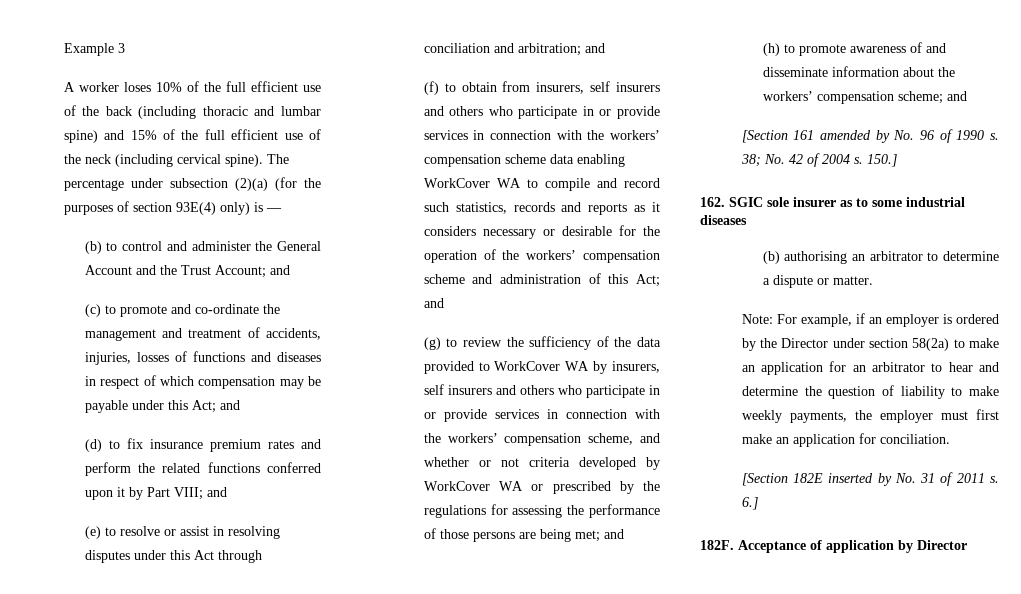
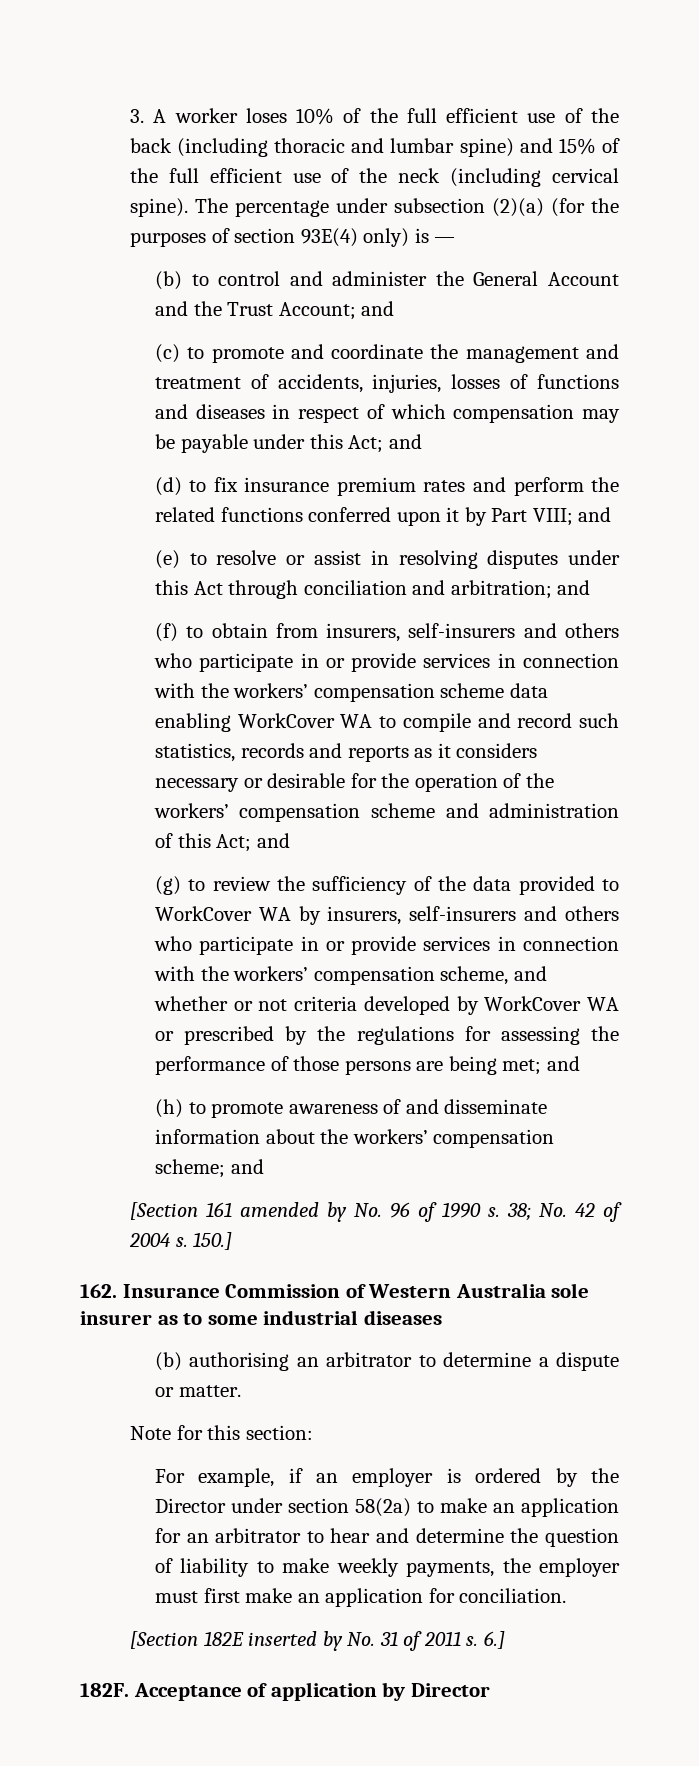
[63,43,125,56] Example 3 // -> [129,109,144,123] 3.
[194,304,259,314] co-ordinate -> [331,344,424,359] coordinate
[590,81,660,92] self insurers -> [408,623,516,638] self-insurers
[423,384,492,395] self insurers -> [409,906,517,921] self-insurers
[729,197,763,207] SGIC -> [122,1283,546,1298] Insurance Commission of Western Australia
[741,314,773,324] Note: -> [129,1425,313,1440] Note for this section: //

